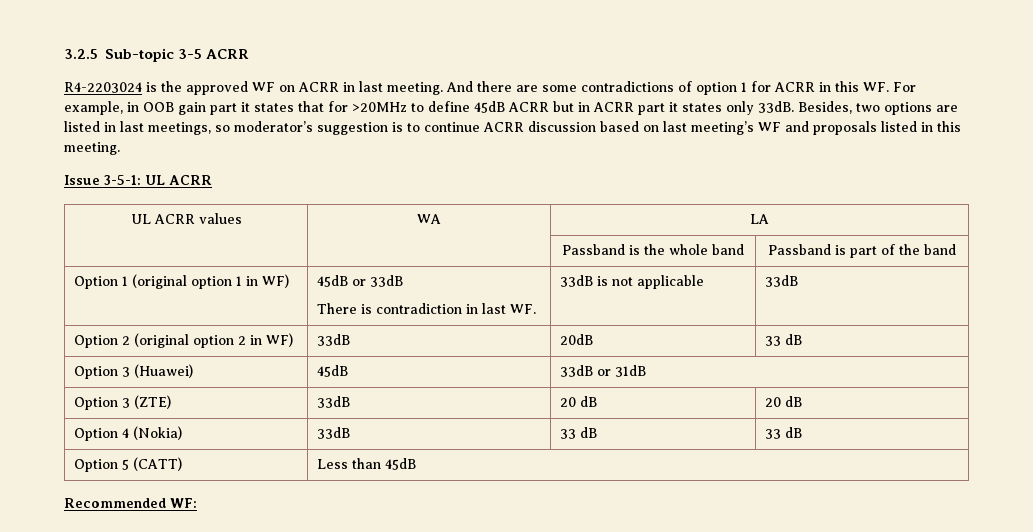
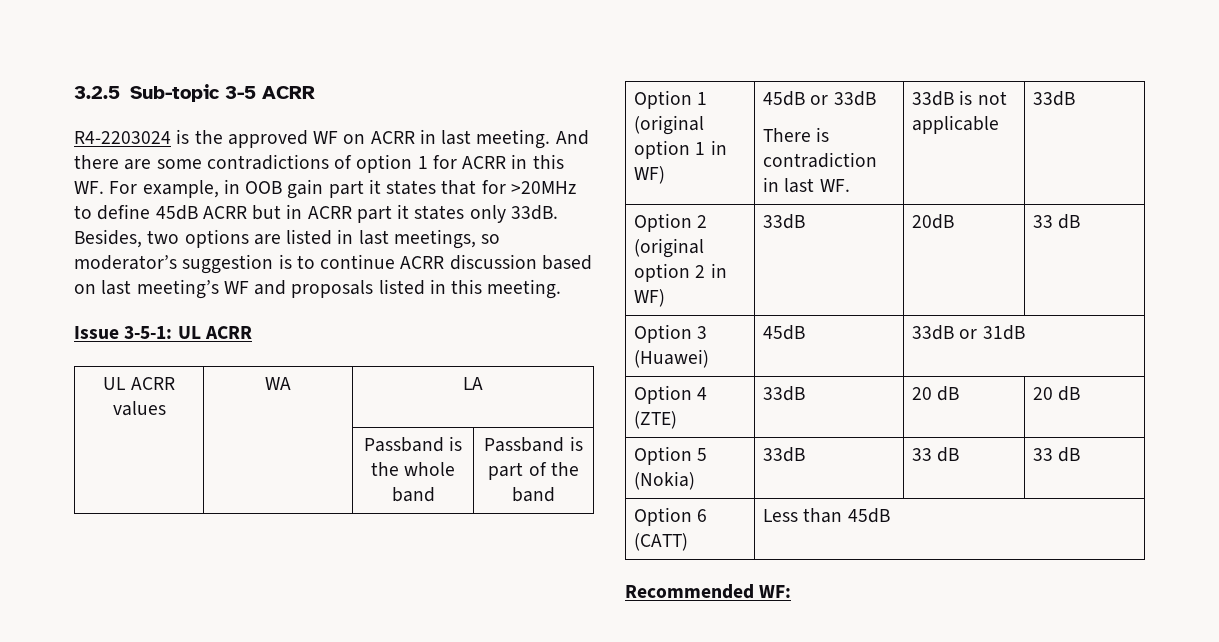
[122,398,131,408] 3 -> [697,387,708,400] 4
[122,428,130,438] 4 -> [697,448,708,461] 5
[122,459,130,470] 5 -> [697,509,708,522] 6

